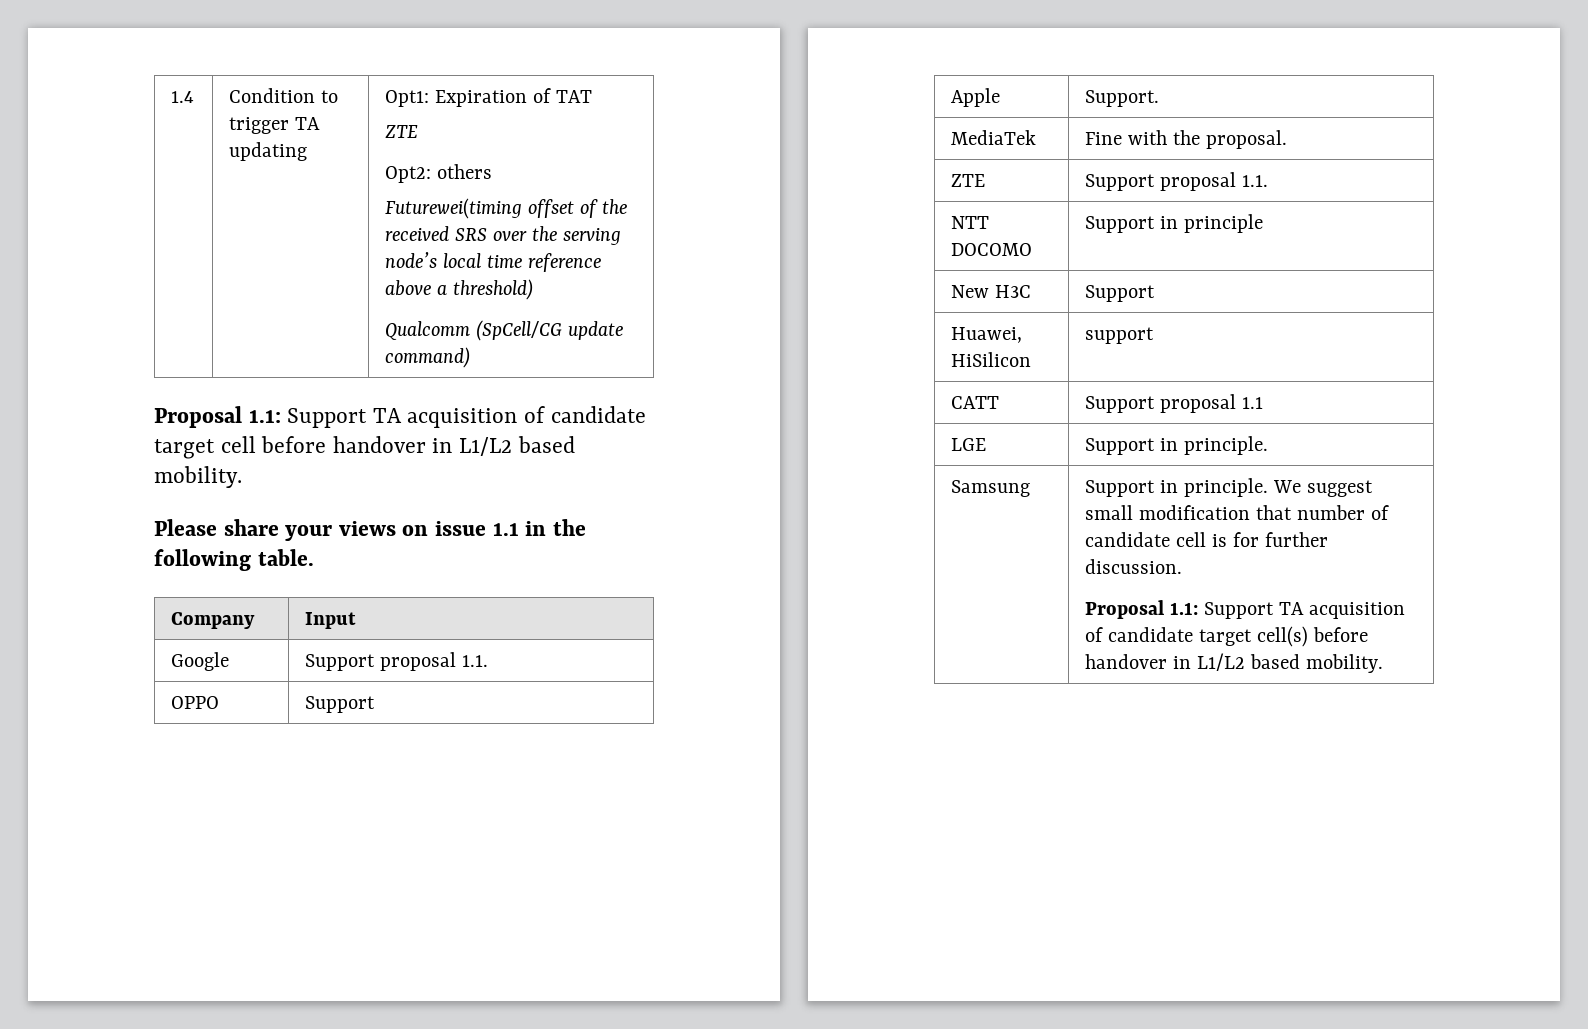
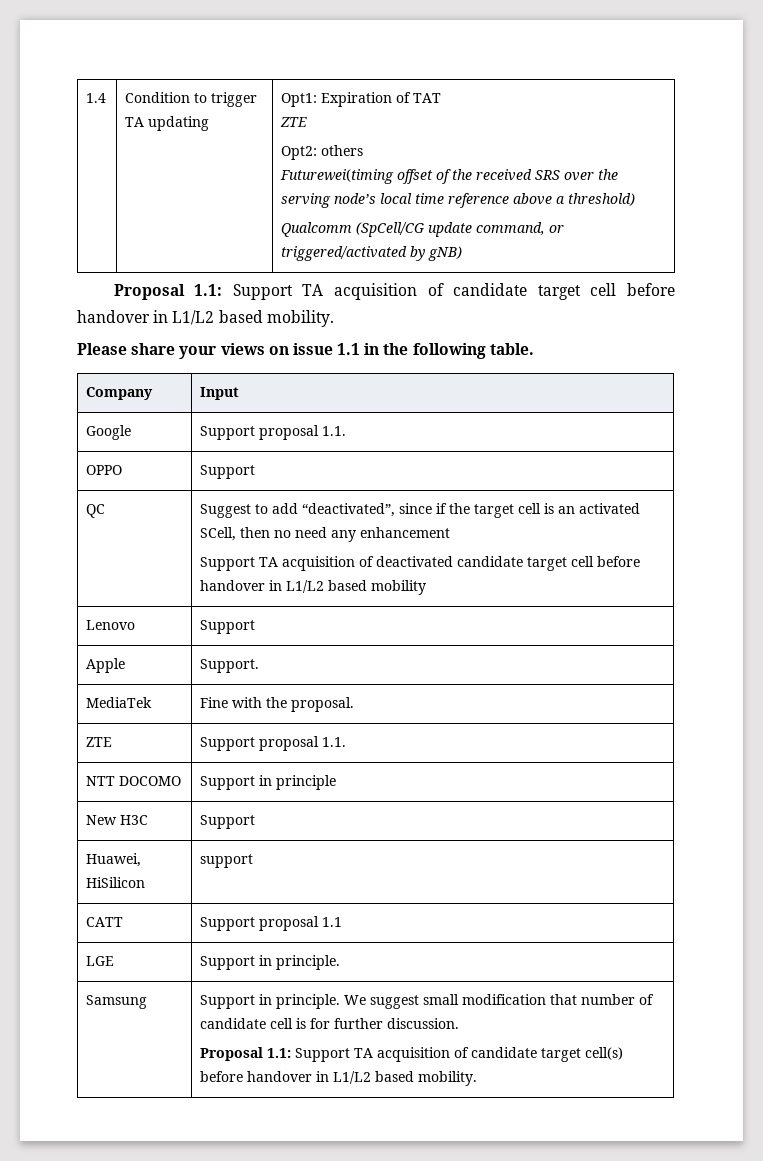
[385,347,471,368] command) -> [476,222,565,236] [281,246,463,261] command, or triggered/activated by gNB)
(376, 704) none -> [86,504,106,518] [200,503,641,518] [200,527,451,542] [200,556,641,571] [200,580,427,595] [86,620,136,630] [200,620,256,634] // QC | Suggest to add “deactivated”, since if the target cell is an activated SCell, then no need any enhancement // Support TA acquisition of deactivated candidate target cell before handover in L1/L2 based mobility // Lenovo | Support

